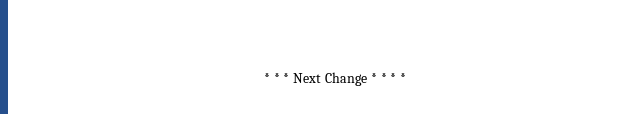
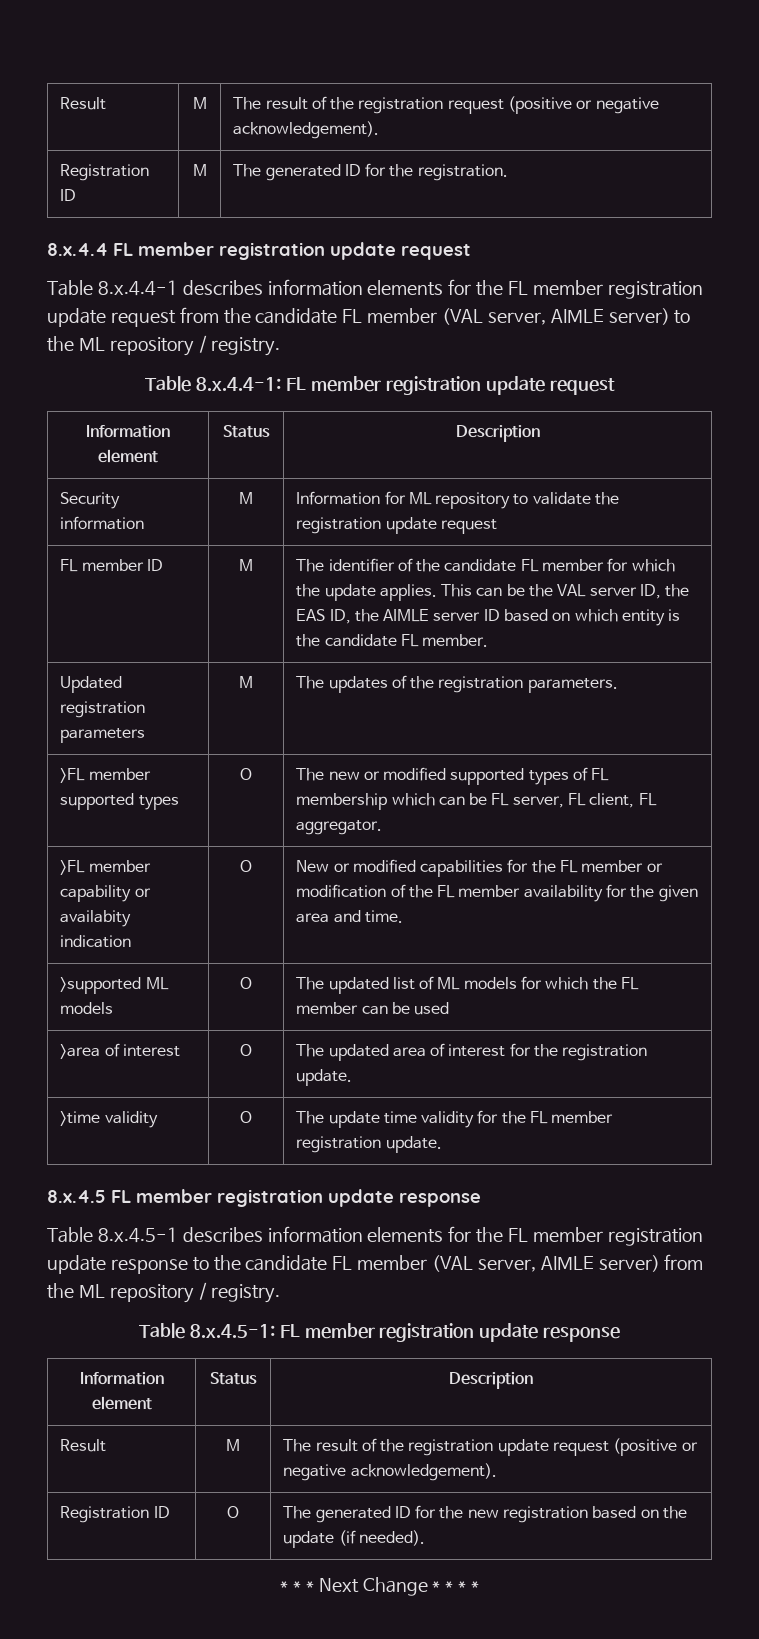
(263, 78) none -> [60,97,107,110] [192,97,207,109] [233,96,659,114] [233,121,380,139] [60,164,150,181] [60,189,77,201] [192,164,207,176] [233,163,508,181] [47,242,471,260] [47,279,703,299] [47,307,691,327] [47,335,281,356] [145,376,615,395] [86,425,170,438] [98,449,158,463] [222,425,270,438] [455,425,540,442] [60,492,121,509] [60,516,145,530] [239,492,254,504] [296,491,620,509] [296,517,497,534] [60,559,163,572] [239,559,254,571] [296,558,675,572] [296,584,690,601] [296,609,681,626] [296,634,489,647] [60,676,123,693] [60,701,146,718] [60,728,146,743] [239,676,254,688] [296,675,618,693] [60,768,151,783] [60,793,179,810] [240,768,253,780] [296,767,610,785] [296,793,657,810] [296,820,383,835] [60,860,151,875] [60,885,151,902] [60,910,132,927] [60,935,132,948] [240,860,253,872] [296,859,663,877] [296,884,698,902] [296,910,403,923] [60,977,169,994] [60,1002,114,1014] [240,977,253,989] [296,976,640,994] [296,1002,450,1015] [60,1043,180,1059] [240,1044,253,1056] [296,1043,648,1061] [296,1069,353,1086] [60,1111,158,1128] [240,1111,253,1123] [296,1110,614,1128] [296,1136,442,1153] [47,1189,481,1207] [47,1226,703,1246] [47,1254,704,1274] [47,1282,281,1303] [138,1323,621,1342] [79,1372,164,1385] [91,1396,152,1410] [209,1372,257,1385] [448,1372,533,1389] [60,1439,107,1452] [226,1439,241,1451] [283,1438,698,1456] [283,1463,497,1481] [60,1506,170,1523] [227,1506,240,1518] [283,1505,688,1523] [283,1530,425,1548] Result | M | The result of the registration request (positive or negative acknowledgement). // Registration ID | M | The generated ID for the registration. // 8.x.4.4 FL member registration update request // Table 8.x.4.4-1 describes information elements for the FL member registration update request from the candidate FL member (VAL server, AIMLE server) to the ML repository / registry. // Table 8.x.4.4-1: FL member registration update request // Information element | Status | Description // Security information | M | Information for ML repository to validate the registration update request // FL member ID | M | The identifier of the candidate FL member for which the update applies. This can be the VAL server ID, the EAS ID, the AIMLE server ID based on which entity is the candidate FL member. // Updated registration parameters | M | The updates of the registration parameters. // >FL member supported types | O | The new or modified supported types of FL membership which can be FL server, FL client, FL aggregator. // >FL member capability or availabity indication | O | New or modified capabilities for the FL member or modification of the FL member availability for the given area and time. // >supported ML models | O | The updated list of ML models for which the FL member can be used // >area of interest | O | The updated area of interest for the registration update. // >time validity | O | The update time validity for the FL member registration update. // 8.x.4.5 FL member registration update response // Table 8.x.4.5-1 describes information elements for the FL member registration update response to the candidate FL member (VAL server, AIMLE server) from the ML repository / registry. // Table 8.x.4.5-1: FL member registration update response // Information element | Status | Description // Result | M | The result of the registration update request (positive or negative acknowledgement). // Registration ID | O | The generated ID for the new registration based on the update (if needed). //

